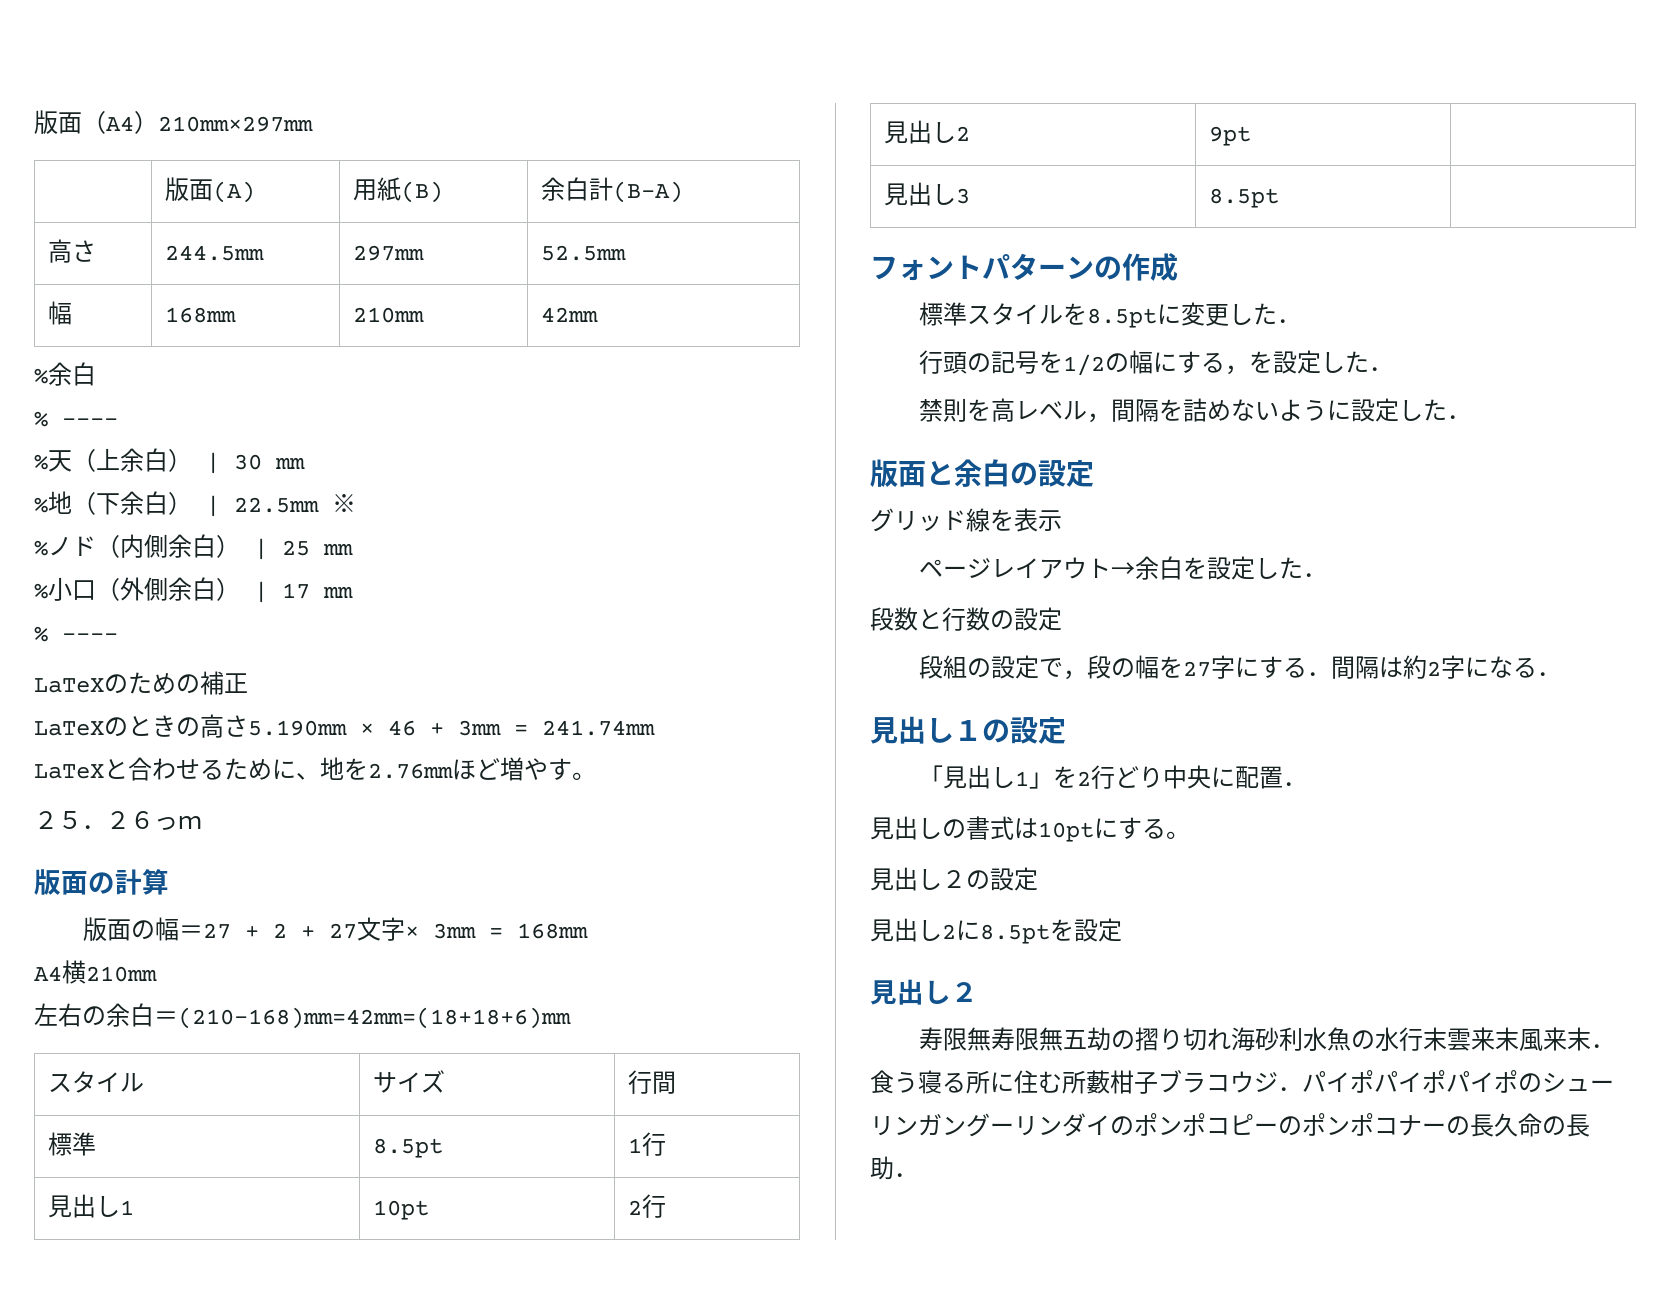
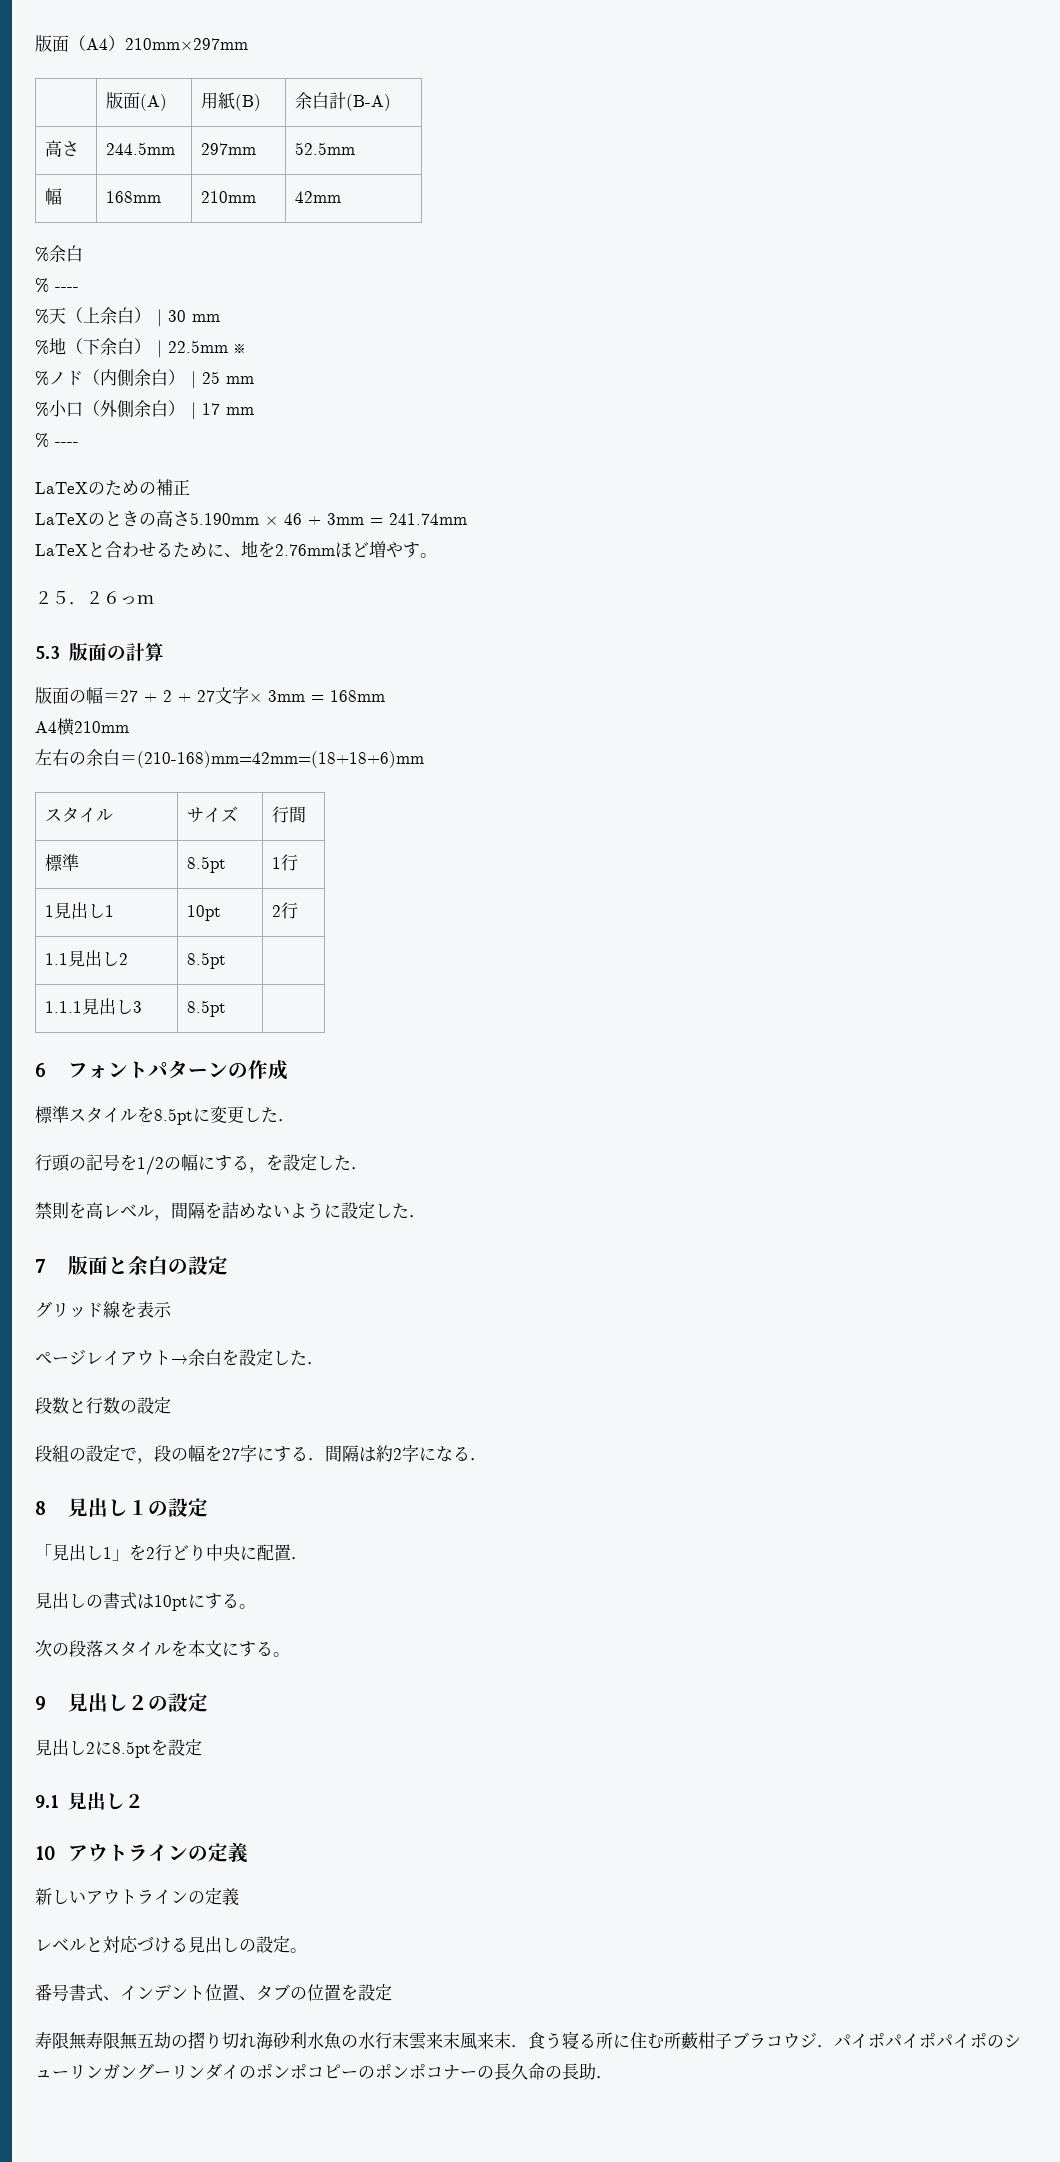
(202, 822) none -> [35,646,60,659] 5.3
(666, 1144) none -> [45,905,55,917] 1
(666, 1206) none -> [45,953,69,965] 1.1
[1208,126,1251,146] 9pt | // -> [187,952,227,969] [45,1001,83,1013] 8.5pt | // 1.1.1
(1279, 198) none -> [35,1063,46,1077] 6
(1472, 417) none -> [35,1259,46,1273] 7
(1562, 674) none -> [35,1501,46,1515] 8
(1190, 835) none -> [35,1640,290,1657] [35,1696,46,1710] 次の段落スタイルを本文にする。 // 9
[870,979,978,1005] 見出し２ -> [35,1792,145,1810] [35,1842,249,1863] [35,1888,239,1906] [35,1936,307,1953] [35,1984,392,2002] 9.1見出し２ // 10アウトラインの定義 // 新しいアウトラインの定義 // レベルと対応づける見出しの設定。 // 番号書式、インデント位置、タブの位置を設定

